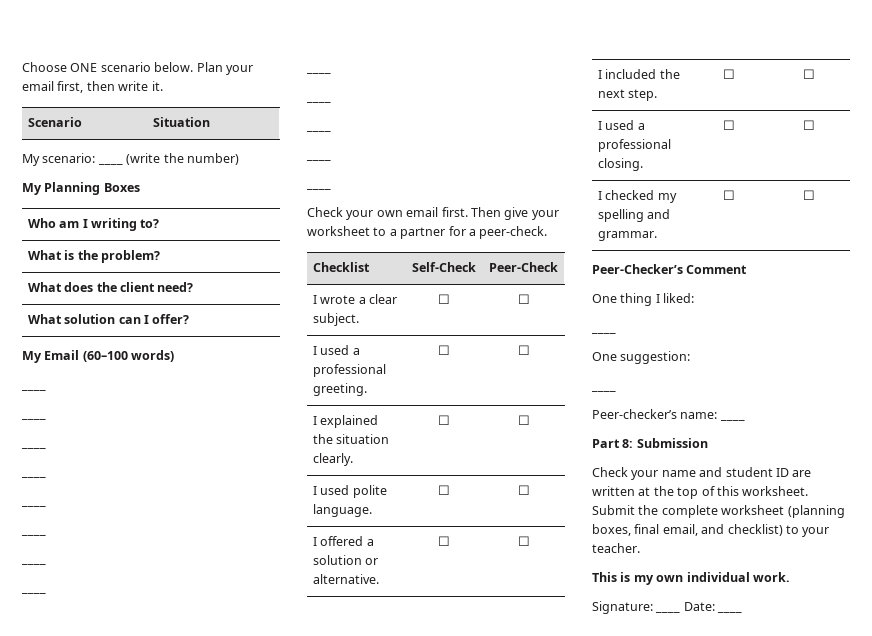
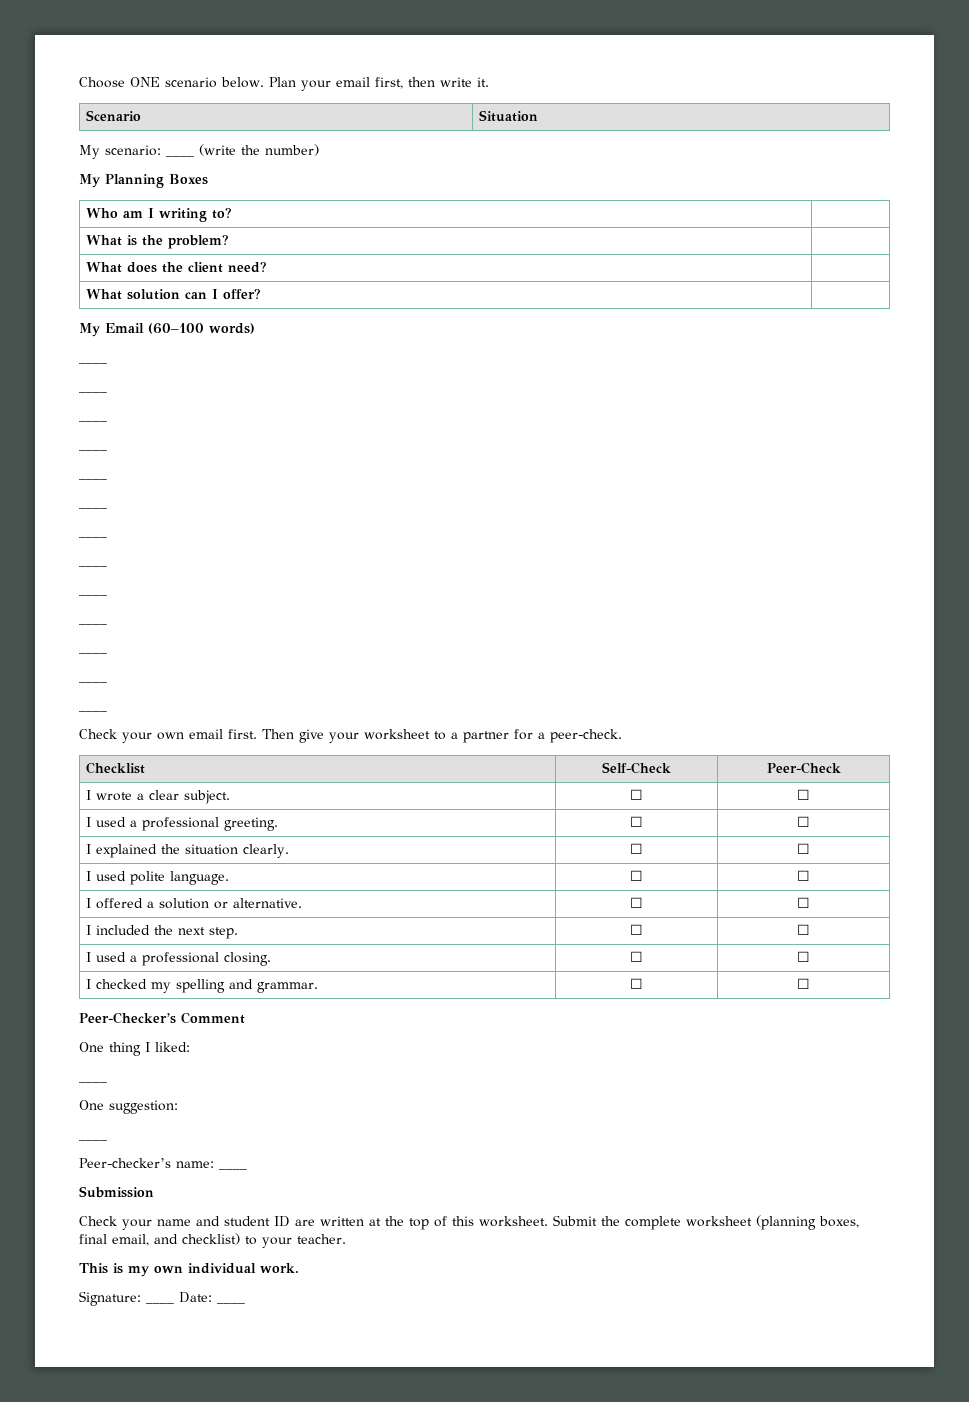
[592,439,634,448] Part 8: -> (247, 1169) none

